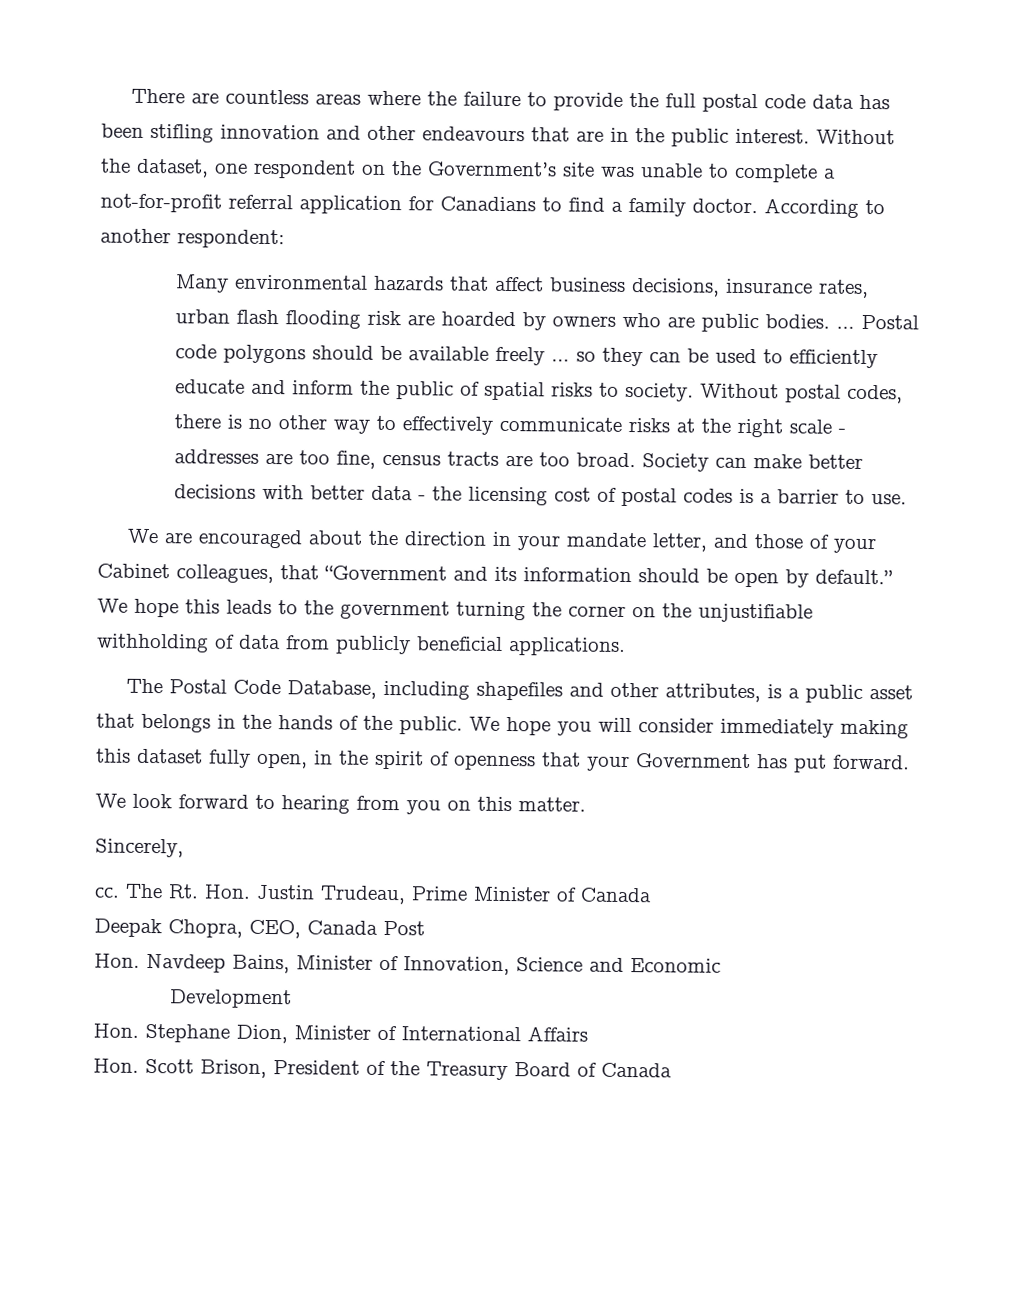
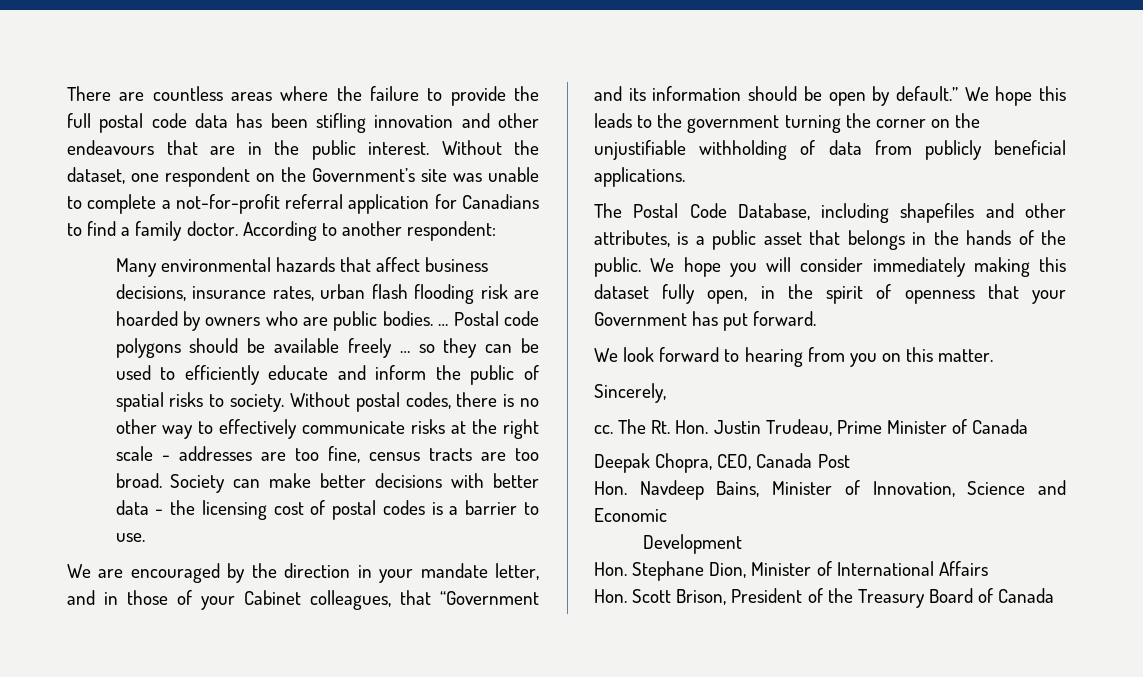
[307,530,363,545] about -> [227,563,246,583] by
(749, 541) none -> [104,592,118,605] in

